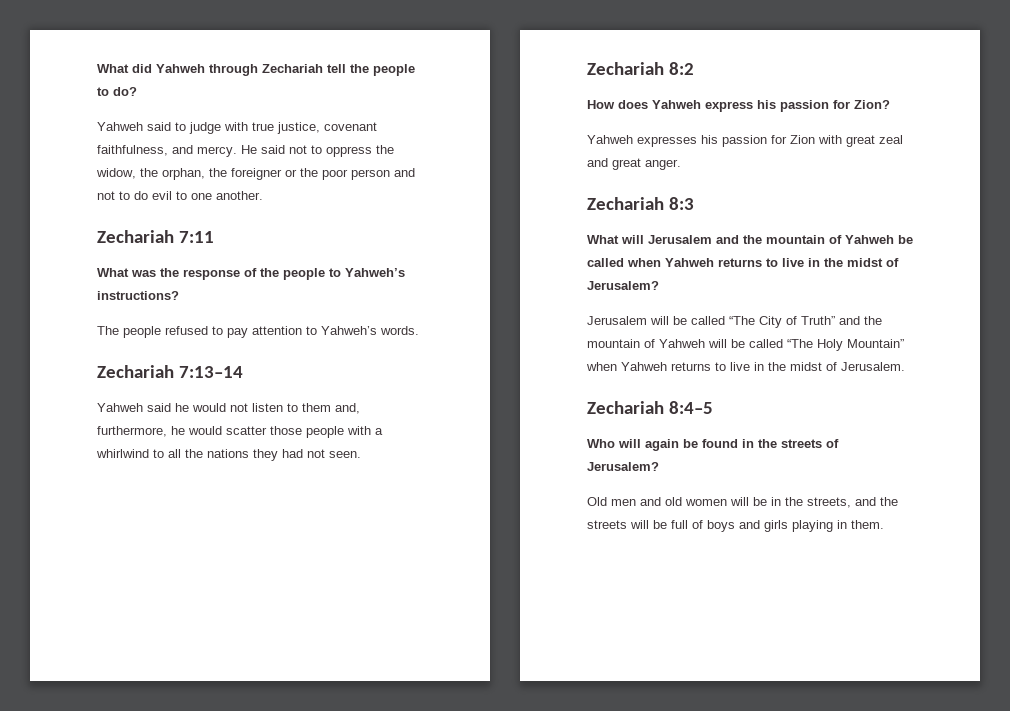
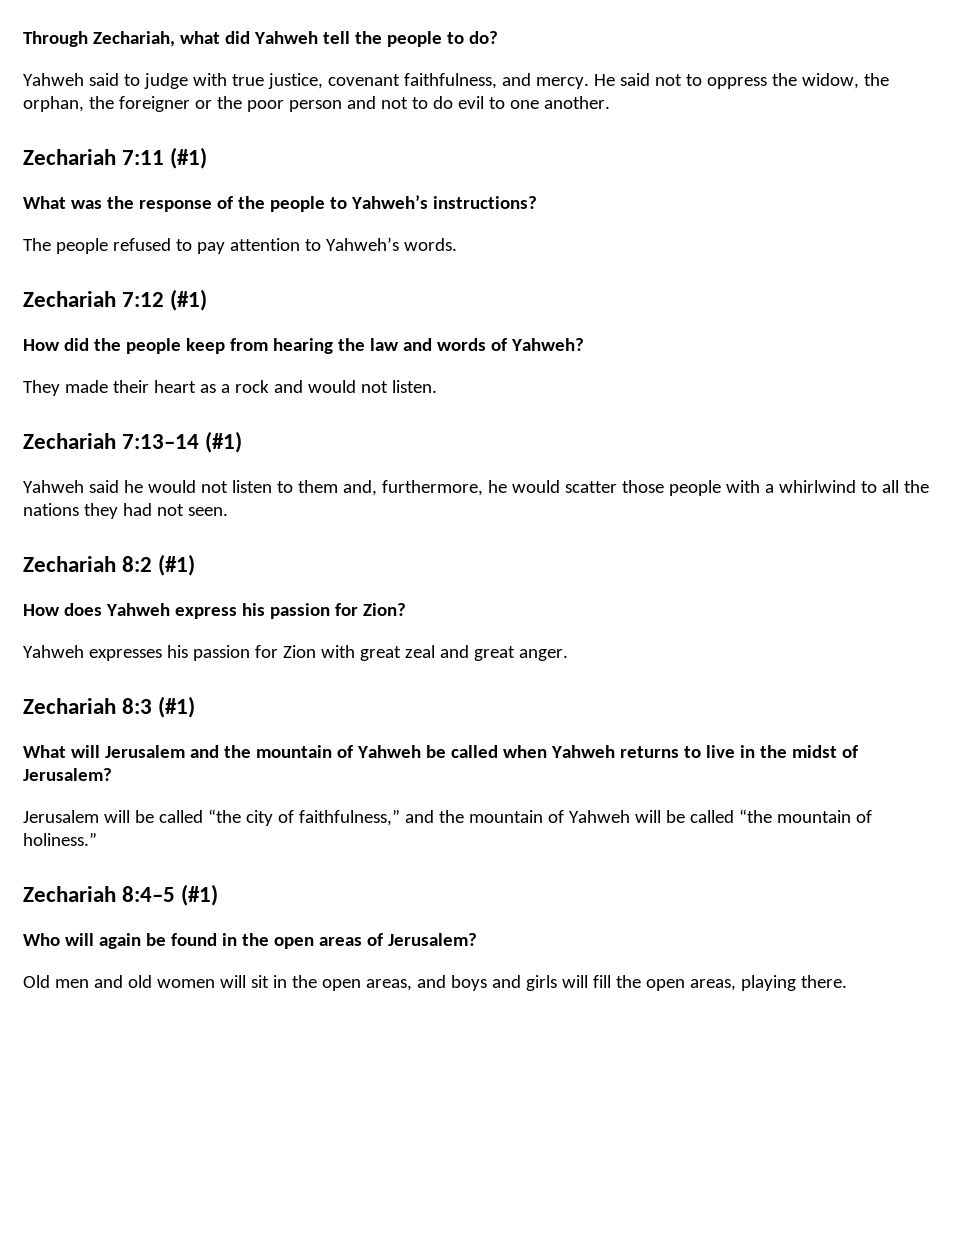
[97,64,323,76] What did Yahweh through Zechariah -> [23,31,318,47] Through Zechariah, what did Yahweh
(214, 237) none -> [170,147,208,169] (#1)
(419, 330) none -> [23,289,208,311] [23,338,584,354] [23,380,437,396] // Zechariah 7:12 (#1) // How did the people keep from hearing the law and words of Yahweh? // They made their heart as a rock and would not listen.
(243, 372) none -> [205,431,243,453] (#1)
(694, 68) none -> [158,554,196,576] (#1)
(694, 203) none -> [158,696,196,718] (#1)
[729,316,835,328] “The City of Truth” -> [207,809,400,826] “the city of faithfulness,”
[787,339,904,351] [586,362,905,371] “The Holy Mountain” when Yahweh returns to live in the midst of Jerusalem. -> [738,809,872,823] [23,832,97,846] “the mountain of holiness.”
(713, 407) none -> [181,884,219,906] (#1)
[781,439,822,448] streets -> [273,937,362,949] open areas
[753,497,898,508] [587,520,884,532] be in the streets, and the streets will be full of boys and girls playing in them. -> [250,975,847,991] sit in the open areas, and boys and girls will fill the open areas, playing there.

